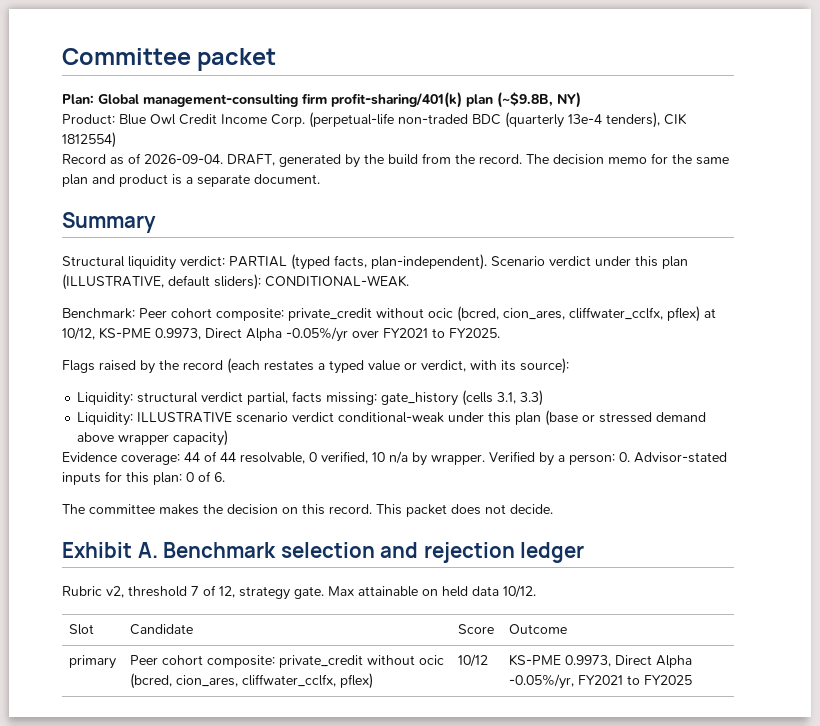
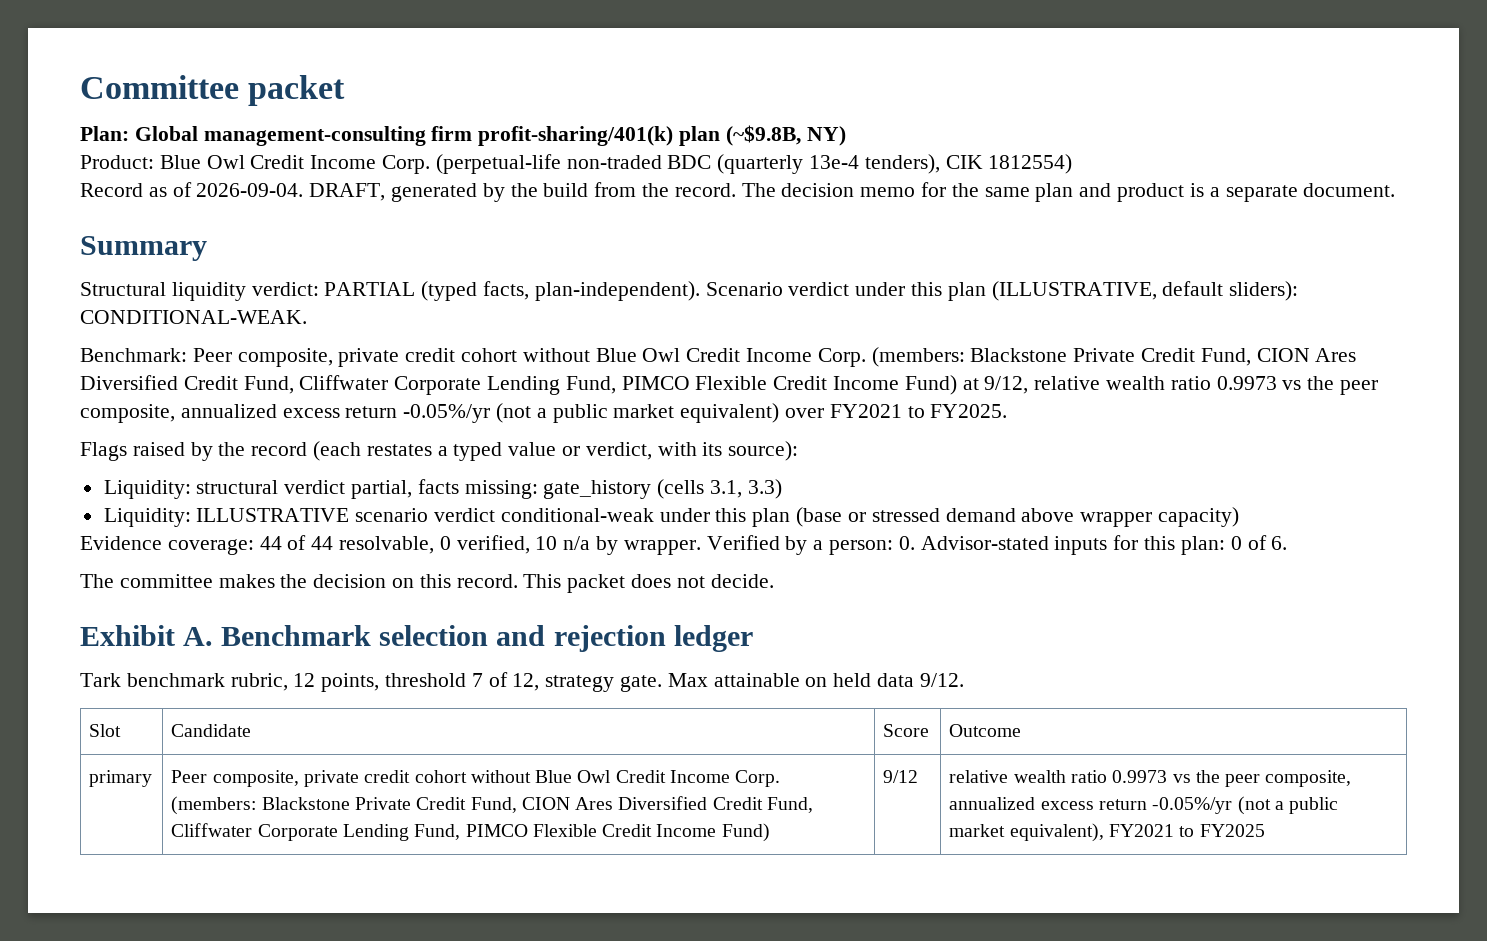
[171,306,716,322] [62,327,348,342] cohort composite: private_credit without ocic (bcred, cion_ares, cliffwater_cclfx, pflex) at 10/12, KS-PME 0.9973, Direct Alpha -0.05%/yr -> [237,347,1357,367] [80,375,1379,395] [80,403,780,423] composite, private credit cohort without Blue Owl Credit Income Corp. (members: Blackstone Private Credit Fund, CION Ares Diversified Credit Fund, Cliffwater Corporate Lending Fund, PIMCO Flexible Credit Income Fund) at 9/12, relative wealth ratio 0.9973 vs the peer composite, annualized excess return -0.05%/yr (not a public market equivalent)
[62,586,124,598] Rubric v2, -> [80,673,380,692] Tark benchmark rubric, 12 points,
[503,585,536,598] 10/12. -> [919,673,964,687] 9/12.
[161,655,444,668] [129,673,373,689] [457,654,488,667] [508,654,692,668] [508,674,574,689] cohort composite: private_credit without ocic (bcred, cion_ares, cliffwater_cclfx, pflex) | 10/12 | KS-PME 0.9973, Direct Alpha -0.05%/yr, -> [212,770,781,787] [171,796,813,815] [171,823,770,842] [883,770,919,783] [949,770,1352,787] [949,796,1339,815] [949,823,1104,842] composite, private credit cohort without Blue Owl Credit Income Corp. (members: Blackstone Private Credit Fund, CION Ares Diversified Credit Fund, Cliffwater Corporate Lending Fund, PIMCO Flexible Credit Income Fund) | 9/12 | relative wealth ratio 0.9973 vs the peer composite, annualized excess return -0.05%/yr (not a public market equivalent),

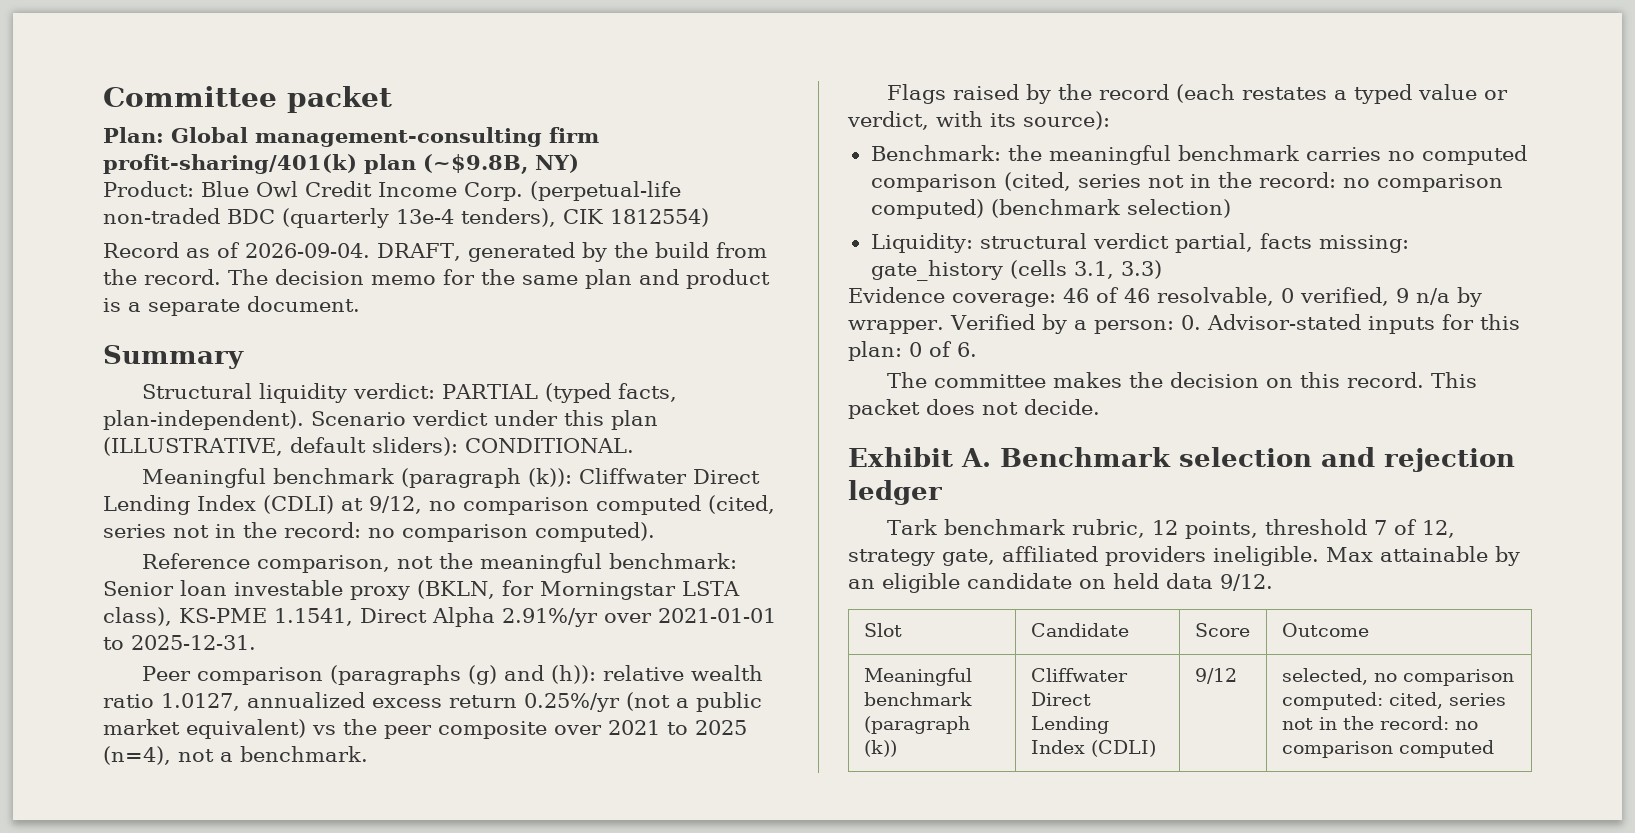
[80,310,307,324] [80,347,1357,367] [80,375,1379,395] [80,404,491,423] CONDITIONAL-WEAK. // Benchmark: Peer composite, private credit cohort without Blue Owl Credit Income Corp. (members: Blackstone Private Credit Fund, CION Ares Diversified Credit Fund, Cliffwater Corporate Lending Fund, PIMCO Flexible Credit Income Fund) at 9/12, relative wealth ratio 0.9973 vs the peer composite, annualized excess return -0.05%/yr -> [464,438,634,453] [142,468,761,488] [103,495,775,515] [103,522,655,542] [142,553,738,573] [103,580,740,600] [103,607,777,627] [103,635,256,650] [142,665,764,685] [103,692,620,712] CONDITIONAL. // Meaningful benchmark (paragraph (k)): Cliffwater Direct Lending Index (CDLI) at 9/12, no comparison computed (cited, series not in the record: no comparison computed). // Reference comparison, not the meaningful benchmark: Senior loan investable proxy (BKLN, for Morningstar LSTA class), KS-PME 1.1541, Direct Alpha 2.91%/yr over 2021-01-01 to 2025-12-31. // Peer comparison (paragraphs (g) and (h)): relative wealth ratio 1.0127, annualized excess return 0.25%/yr
[785,404,1008,418] over FY2021 to FY2025. -> [312,719,747,739] [103,746,368,765] vs the peer composite over 2021 to 2025 (n=4), not a benchmark.
(799, 451) none -> [870,145,1527,165] [870,172,1503,192] [870,199,1231,219] // Benchmark: the meaningful benchmark carries no computed comparison (cited, series not in the record: no comparison computed) (benchmark selection)
[103,507,1239,527] // Liquidity: ILLUSTRATIVE scenario verdict conditional-weak under this plan (base or stressed demand above wrapper capacity) -> (1162, 269) none
[259,535,334,550] 44 of 44 -> [1063,287,1150,303] 46 of 46
[535,536,558,550] 10 -> [1396,288,1409,303] 9
[620,673,800,692] gate. Max attainable -> [942,546,1520,566] [848,573,1072,593] gate, affiliated providers ineligible. Max attainable by an eligible candidate
[89,770,153,787] [171,770,781,787] [171,796,813,815] [171,823,770,842] [883,770,919,783] [949,770,1352,787] [949,796,1339,815] [949,823,1265,842] primary | Peer composite, private credit cohort without Blue Owl Credit Income Corp. (members: Blackstone Private Credit Fund, CION Ares Diversified Credit Fund, Cliffwater Corporate Lending Fund, PIMCO Flexible Credit Income Fund) | 9/12 | relative wealth ratio 0.9973 vs the peer composite, annualized excess return -0.05%/yr (not a public market equivalent), FY2021 to FY2025 -> [863,668,972,686] [863,692,972,706] [863,716,970,734] [863,740,897,757] [1030,668,1128,682] [1030,692,1091,706] [1030,716,1109,734] [1030,740,1156,757] [1194,668,1237,684] [1281,668,1514,686] [1281,692,1506,710] [1281,716,1478,730] [1281,740,1494,758] Meaningful benchmark (paragraph (k)) | Cliffwater Direct Lending Index (CDLI) | 9/12 | selected, no comparison computed: cited, series not in the record: no comparison computed

